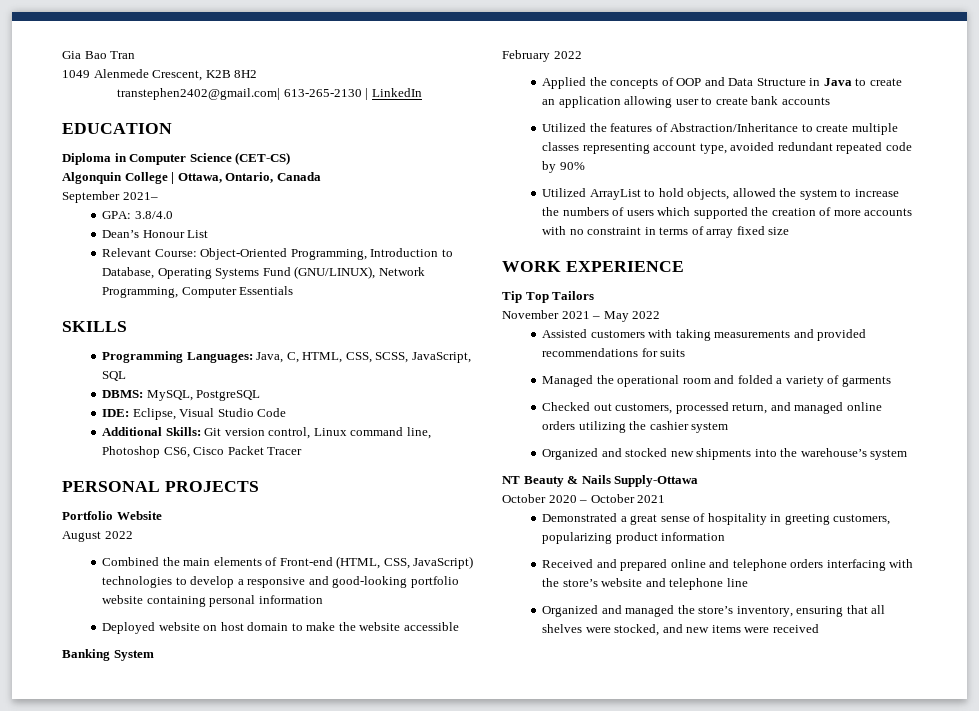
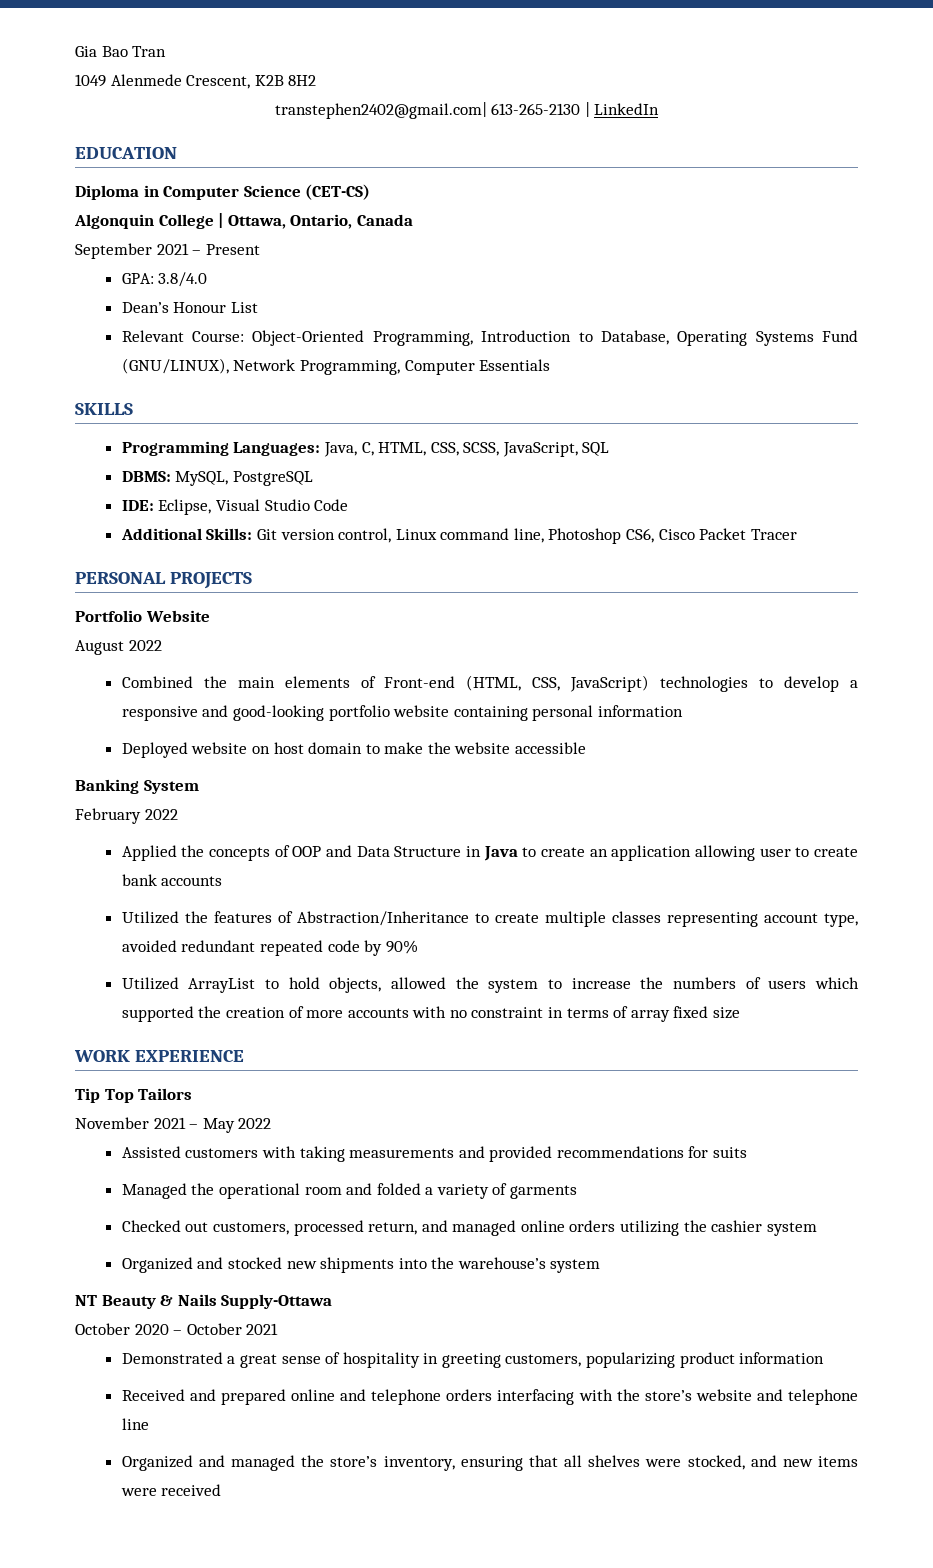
[122,192,158,200] 2021– -> [156,243,260,255] 2021 – Present

